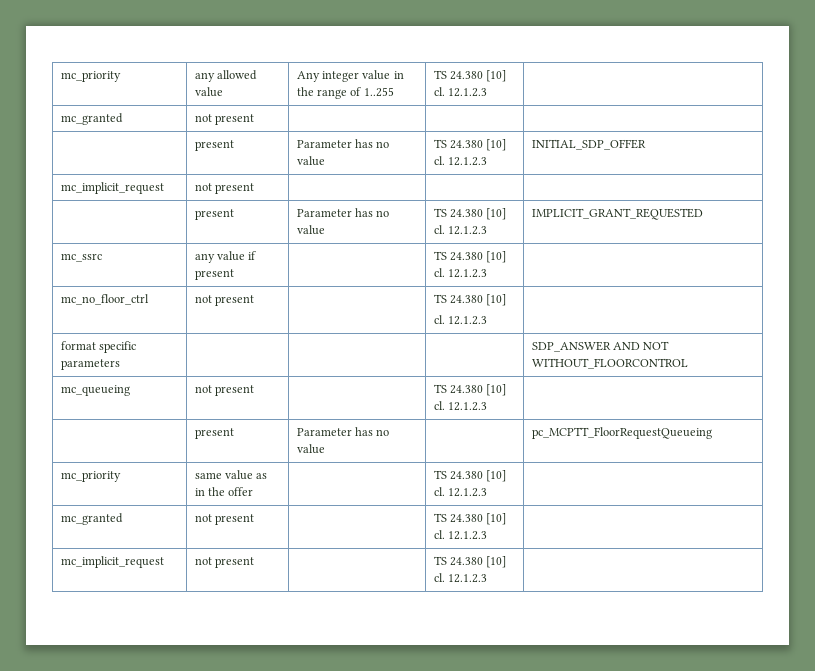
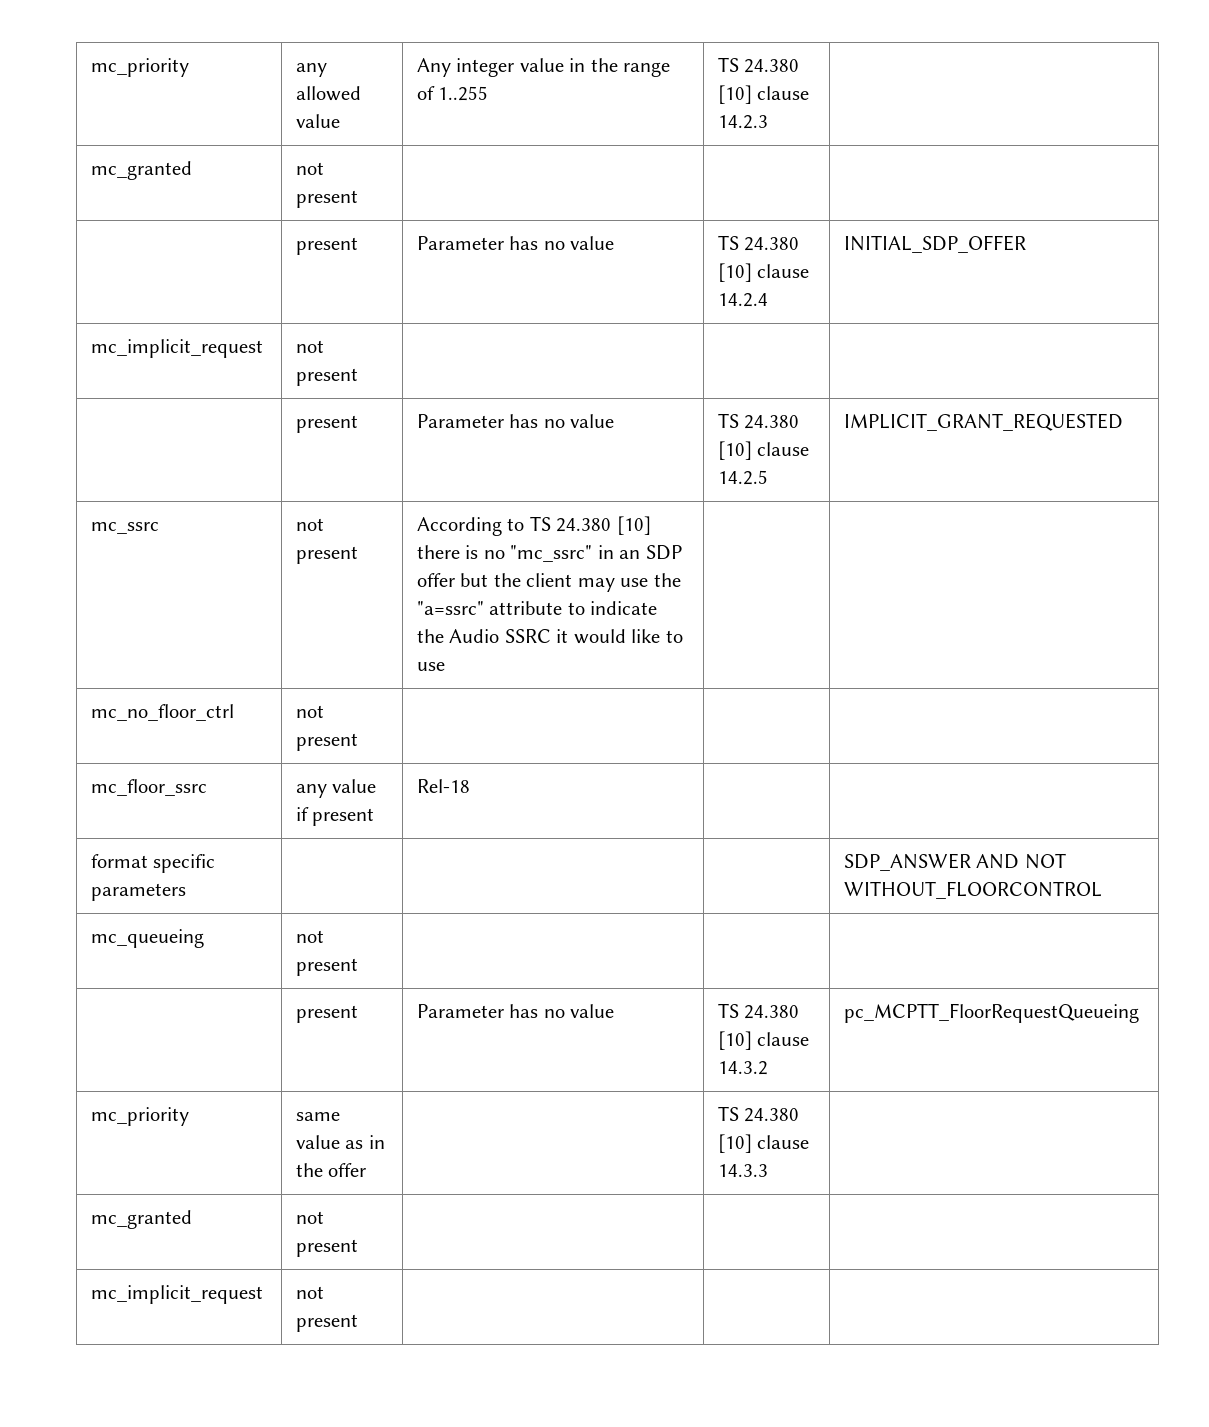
[433,87,488,97] cl. 12.1.2.3 -> [757,86,810,100] [717,115,768,129] clause 14.2.3
[433,156,488,166] cl. 12.1.2.3 -> [757,264,810,278] [717,293,768,307] clause 14.2.4
[433,225,488,235] cl. 12.1.2.3 -> [757,442,810,456] [717,470,768,485] clause 14.2.5
[194,251,257,263] [194,269,234,280] [433,251,507,263] [433,268,488,278] [60,294,149,305] [194,295,255,306] [433,294,507,306] [433,315,488,325] any value if present | | TS 24.380 [10] cl. 12.1.2.3 | // mc_no_floor_ctrl | not present | | TS 24.380 [10] // cl. 12.1.2.3 -> [295,518,324,531] [295,546,358,564] [416,516,651,536] [416,545,683,562] [416,573,682,592] [416,601,658,615] [416,629,684,644] [416,662,445,671] [90,704,234,721] [295,705,324,718] [295,733,358,751] [90,779,207,796] [295,779,377,798] [295,807,375,826] [416,779,470,793] not present | According to TS 24.380 [10] there is no "mc_ssrc" in an SDP offer but the client may use the "a=ssrc" attribute to indicate the Audio SSRC it would like to use | | // mc_no_floor_ctrl | not present | | | // mc_floor_ssrc | any value if present | Rel-18 |
[433,384,507,396] [433,401,488,411] [194,428,234,439] [296,427,390,436] [296,444,325,454] TS 24.380 [10] cl. 12.1.2.3 | // | present | Parameter has no value | -> [295,1005,358,1023] [416,1004,615,1018] [717,1003,800,1019] [717,1031,810,1050] [717,1061,768,1075] | // | present | Parameter has no value | TS 24.380 [10] clause 14.3.2
[433,487,488,497] [60,513,123,525] [194,514,255,525] [433,513,507,525] [433,530,488,540] [60,556,164,568] [194,557,255,568] [433,556,507,568] [433,573,488,583] cl. 12.1.2.3 | // mc_granted | not present | | TS 24.380 [10] cl. 12.1.2.3 | // mc_implicit_request | not present | | TS 24.380 [10] cl. 12.1.2.3 -> [757,1135,810,1149] [717,1164,768,1177] [90,1210,192,1229] [295,1211,324,1224] [295,1239,358,1257] [90,1285,263,1304] [295,1286,324,1299] [295,1314,358,1332] clause 14.3.3 | // mc_granted | not present | | | // mc_implicit_request | not present | |

